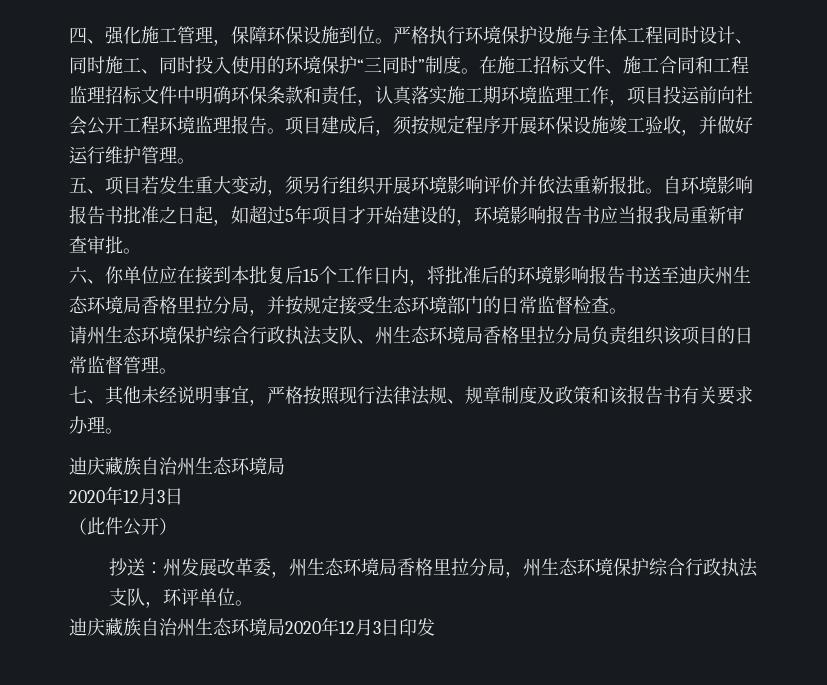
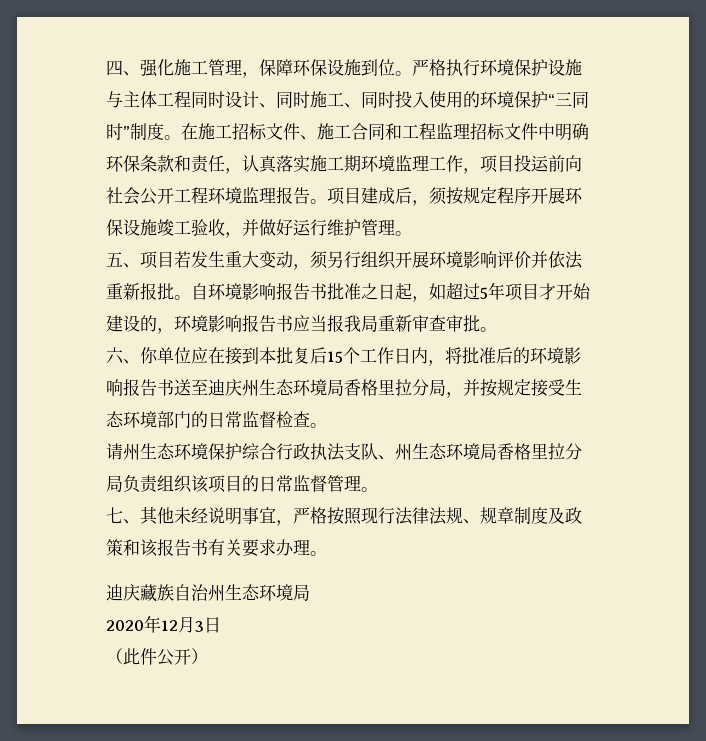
[109,558,759,578] [109,588,254,608] [69,617,435,636] // 抄送：州发展改革委，州生态环境局香格里拉分局，州生态环境保护综合行政执法支队，环评单位。 // 迪庆藏族自治州生态环境局2020年12月3日印发 -> (208, 656) none

